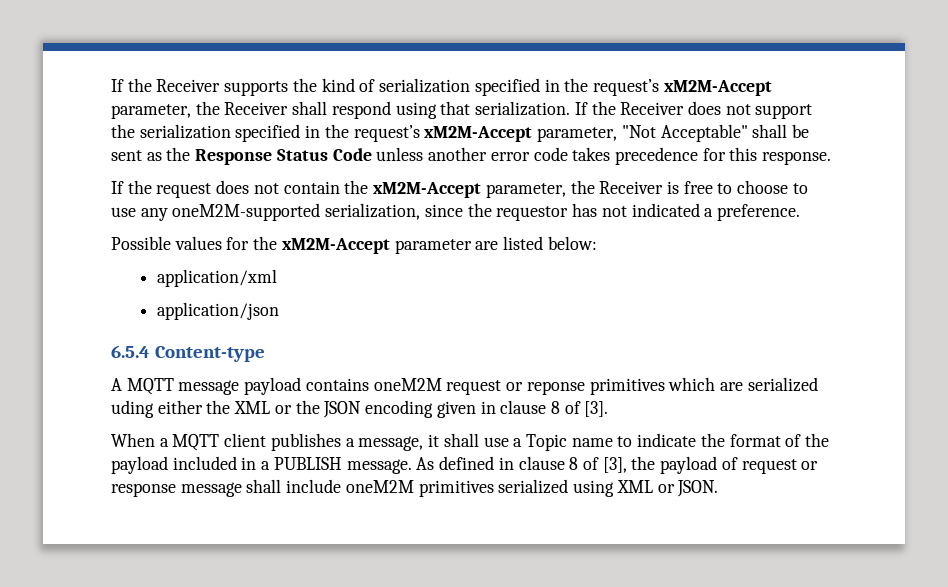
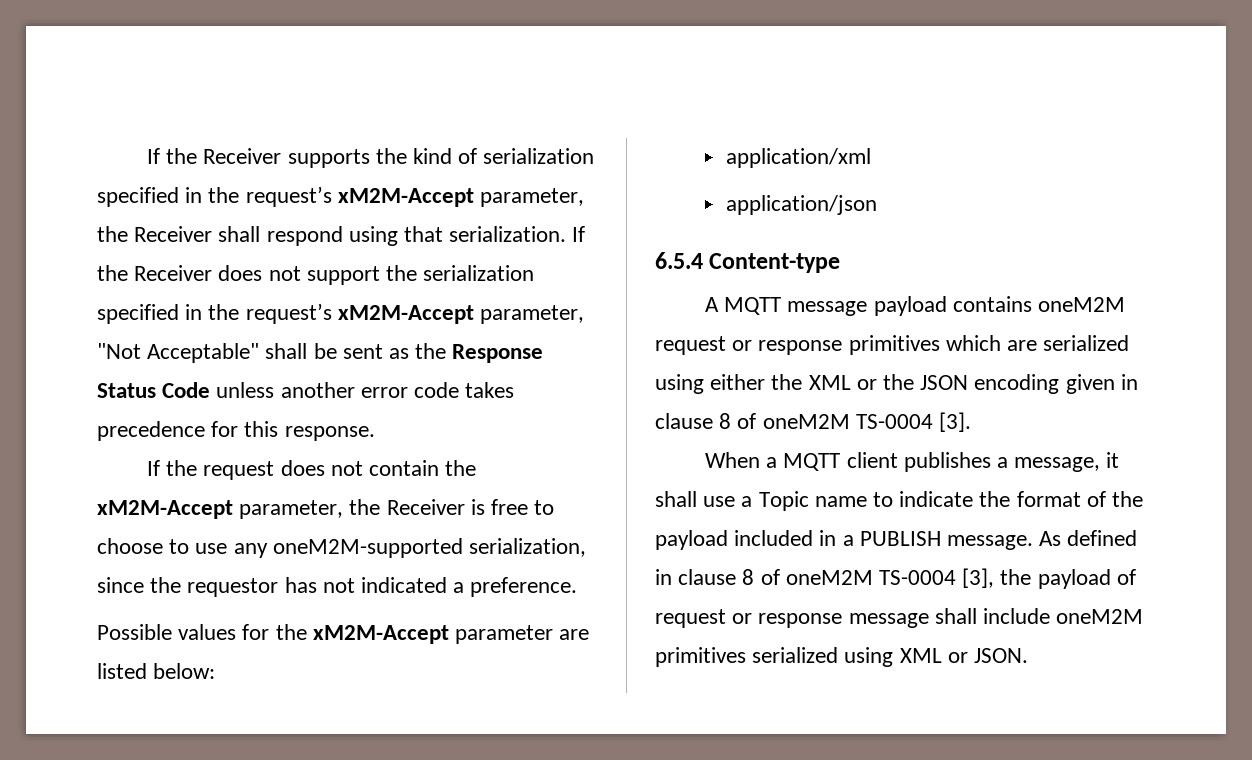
[526,381,585,395] reponse -> [758,340,843,355] response
[111,400,154,418] uding -> [655,374,704,394] using
(581, 407) none -> [762,414,933,429] oneM2M TS-0004
(599, 463) none -> [785,570,957,585] oneM2M TS-0004

